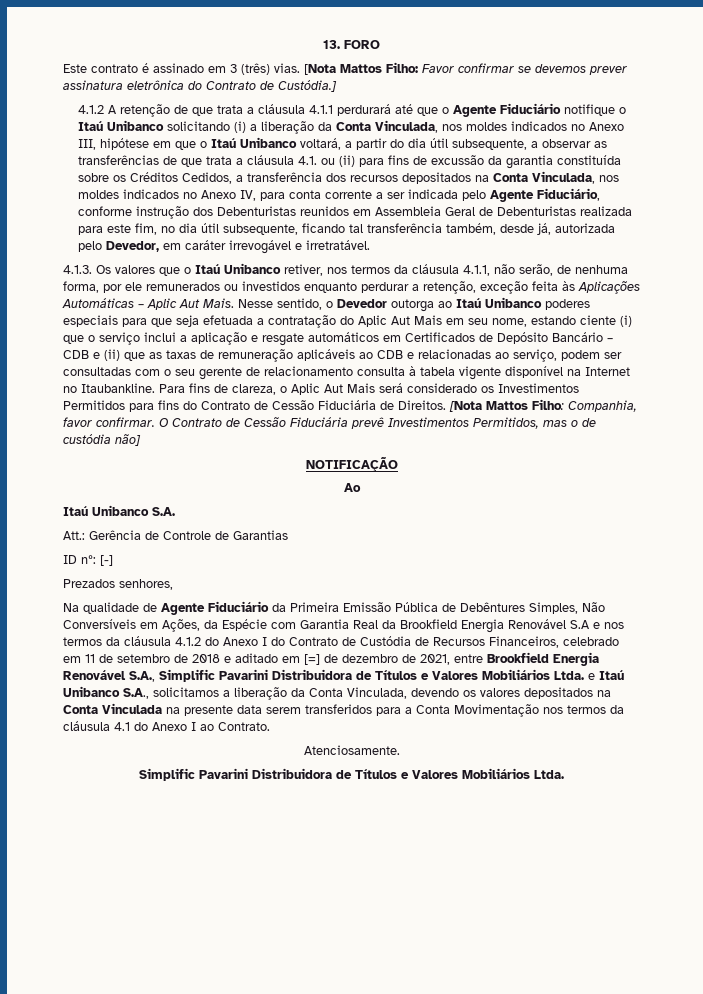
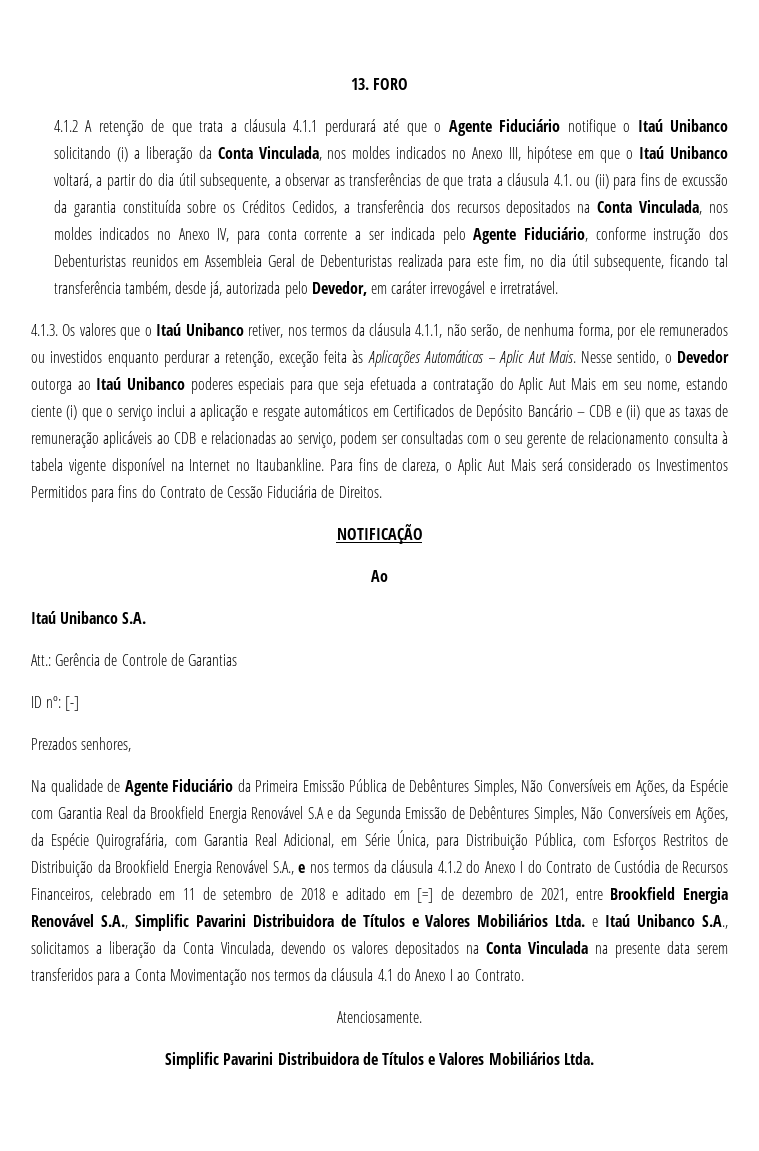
[63,62,627,75] [63,80,337,92] // Este contrato é assinado em 3 (três) vias. [Nota Mattos Filho: Favor confirmar se devemos prever assinatura eletrônica do Contrato de Custódia.] -> (409, 84) none
[449,399,637,412] [63,417,596,429] [63,434,141,446] [Nota Mattos Filho: Companhia, favor confirmar. O Contrato de Cessão Fiduciária prevê Investimentos Permitidos, mas o de custódia não] -> (382, 492) none
(600, 625) none -> [337,806,728,823] [31,830,728,850] [31,860,305,877] da Segunda Emissão de Debêntures Simples, Não Conversíveis em Ações, da Espécie Quirografária, com Garantia Real Adicional, em Série Única, para Distribuição Pública, com Esforços Restritos de Distribuição da Brookfield Energia Renovável S.A., e

